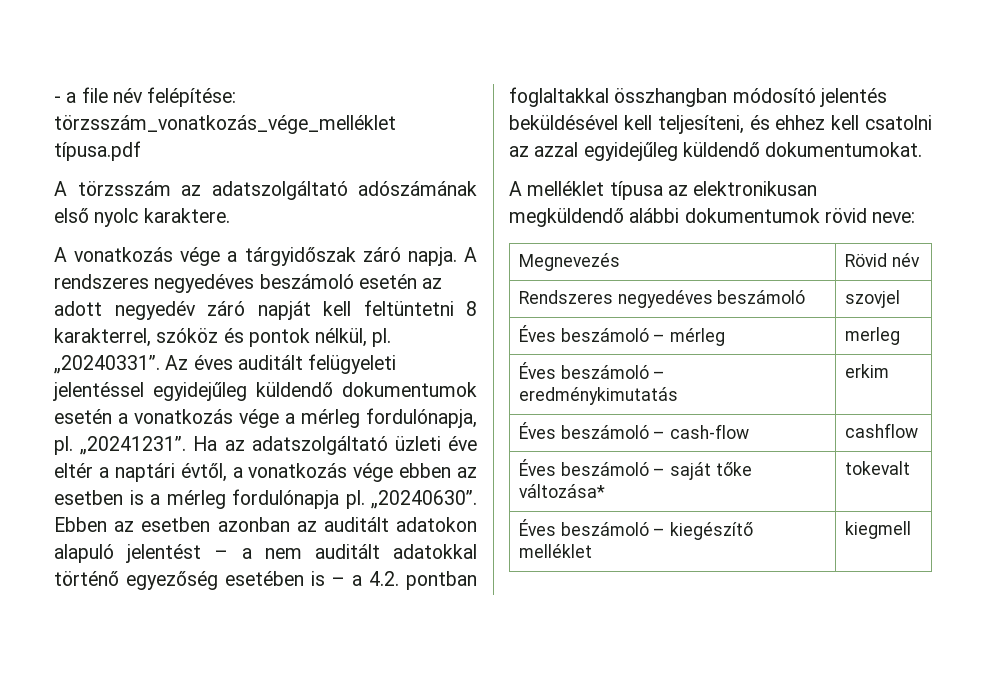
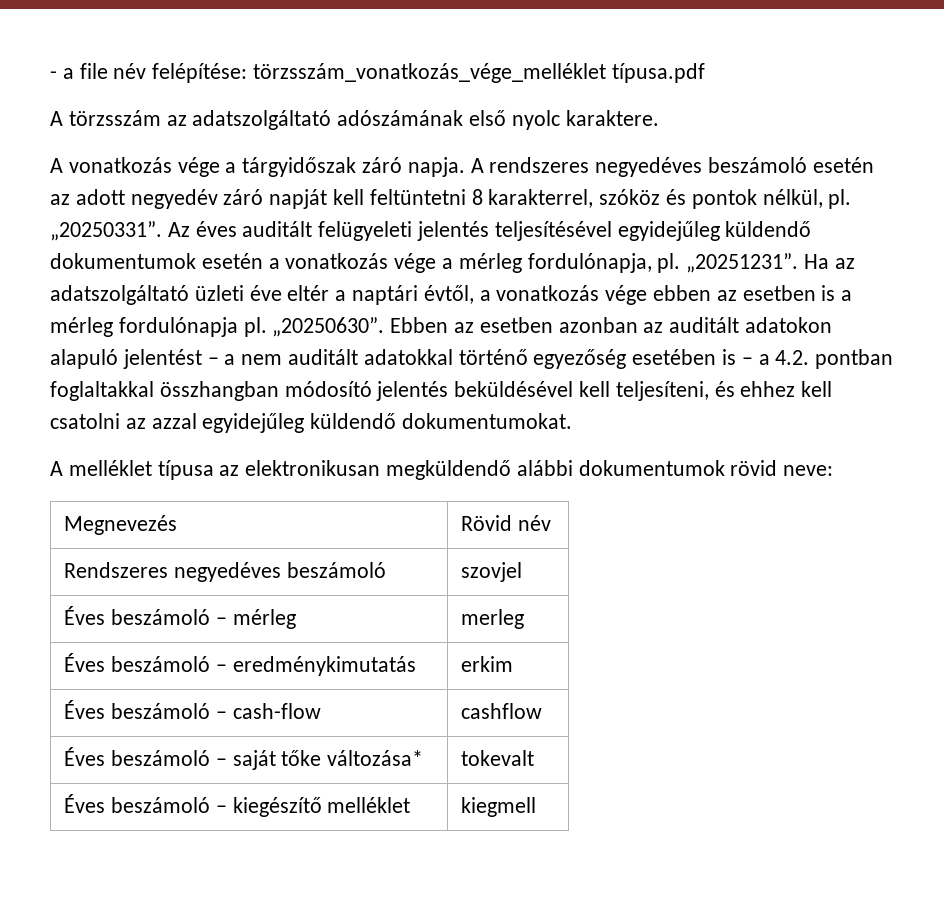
[54,355,160,374] „20240331”. -> [50,221,162,241] „20250331”.
[53,382,144,401] jelentéssel -> [417,221,612,241] jelentés teljesítésével
[80,436,187,455] „20241231”. -> [686,253,799,273] „20251231”.
[371,490,477,509] „20240630”. -> [272,317,385,337] „20250630”.

